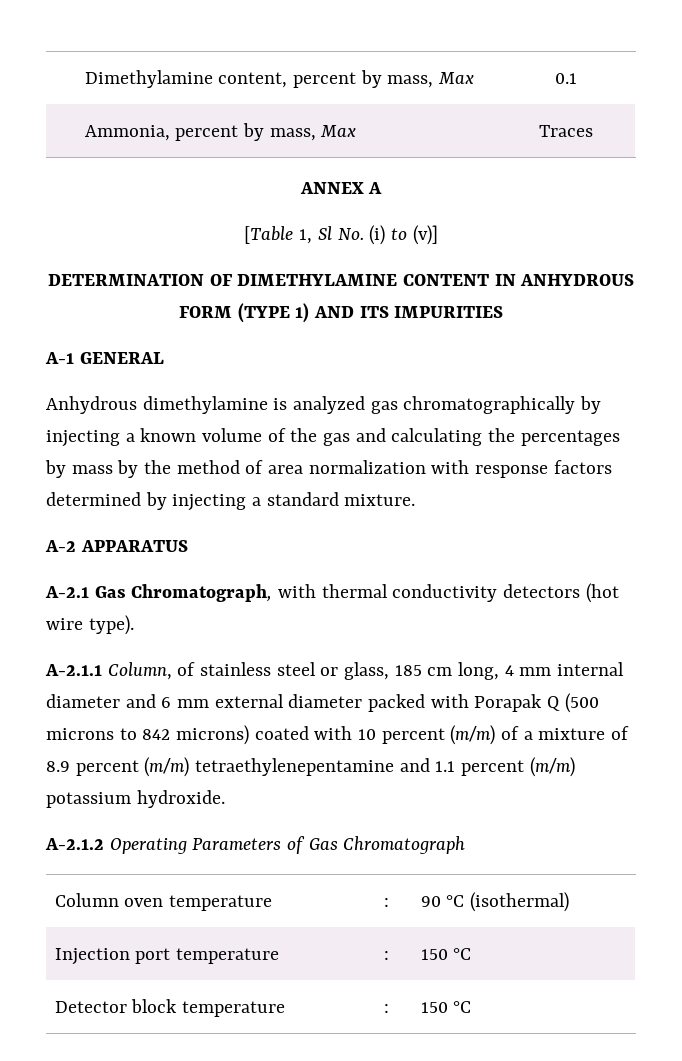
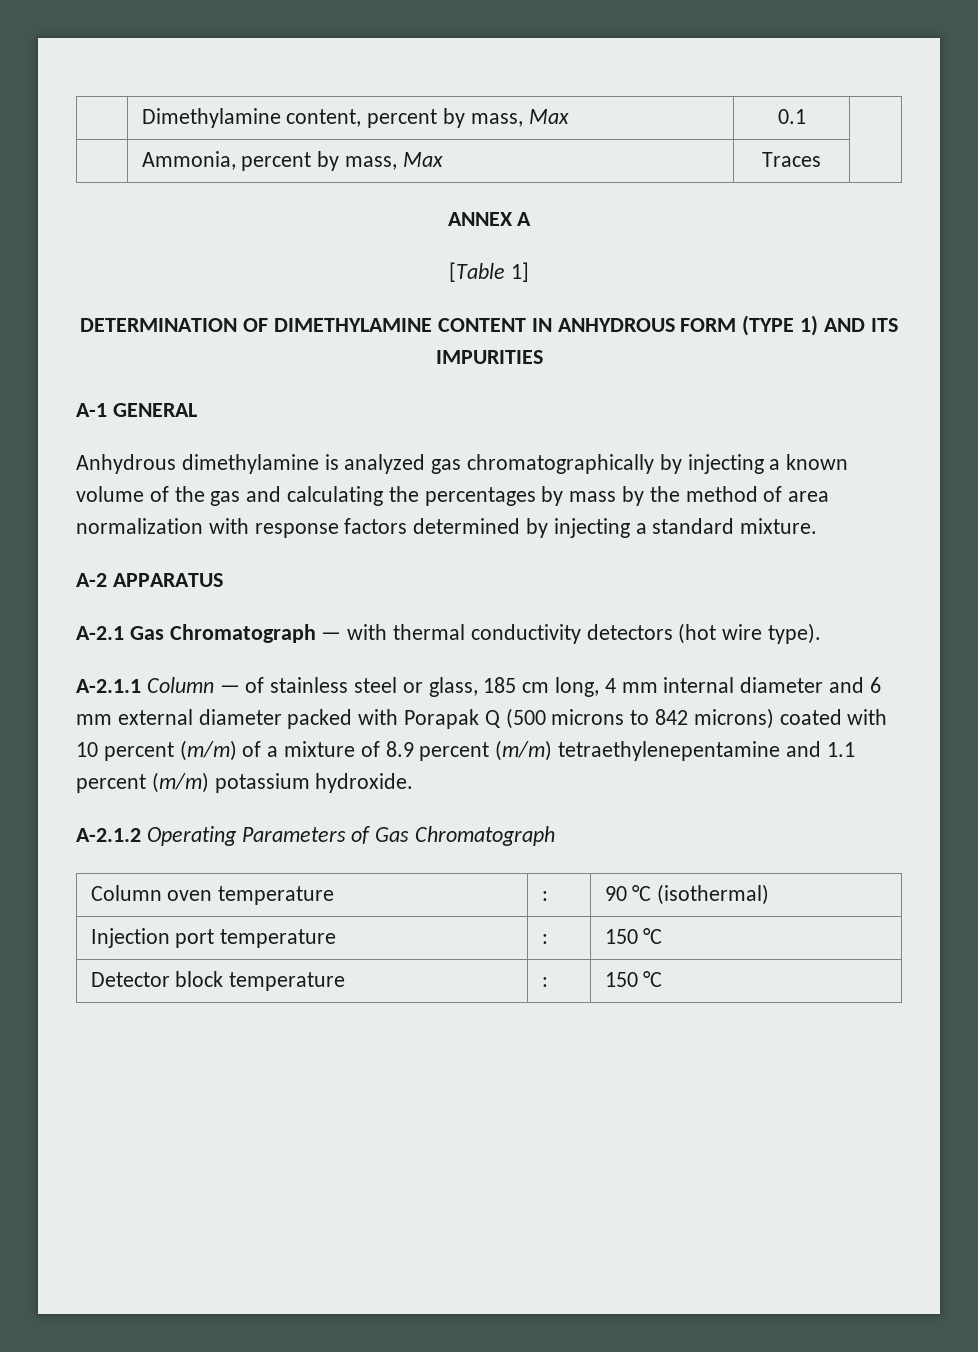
[299,225,438,245] 1, Sl No. (i) to (v)] -> [510,262,529,282] 1]
[131,584,273,602] Chromatograph, -> [169,624,342,643] Chromatograph —
[107,662,172,680] Column, -> [146,677,240,693] Column —

